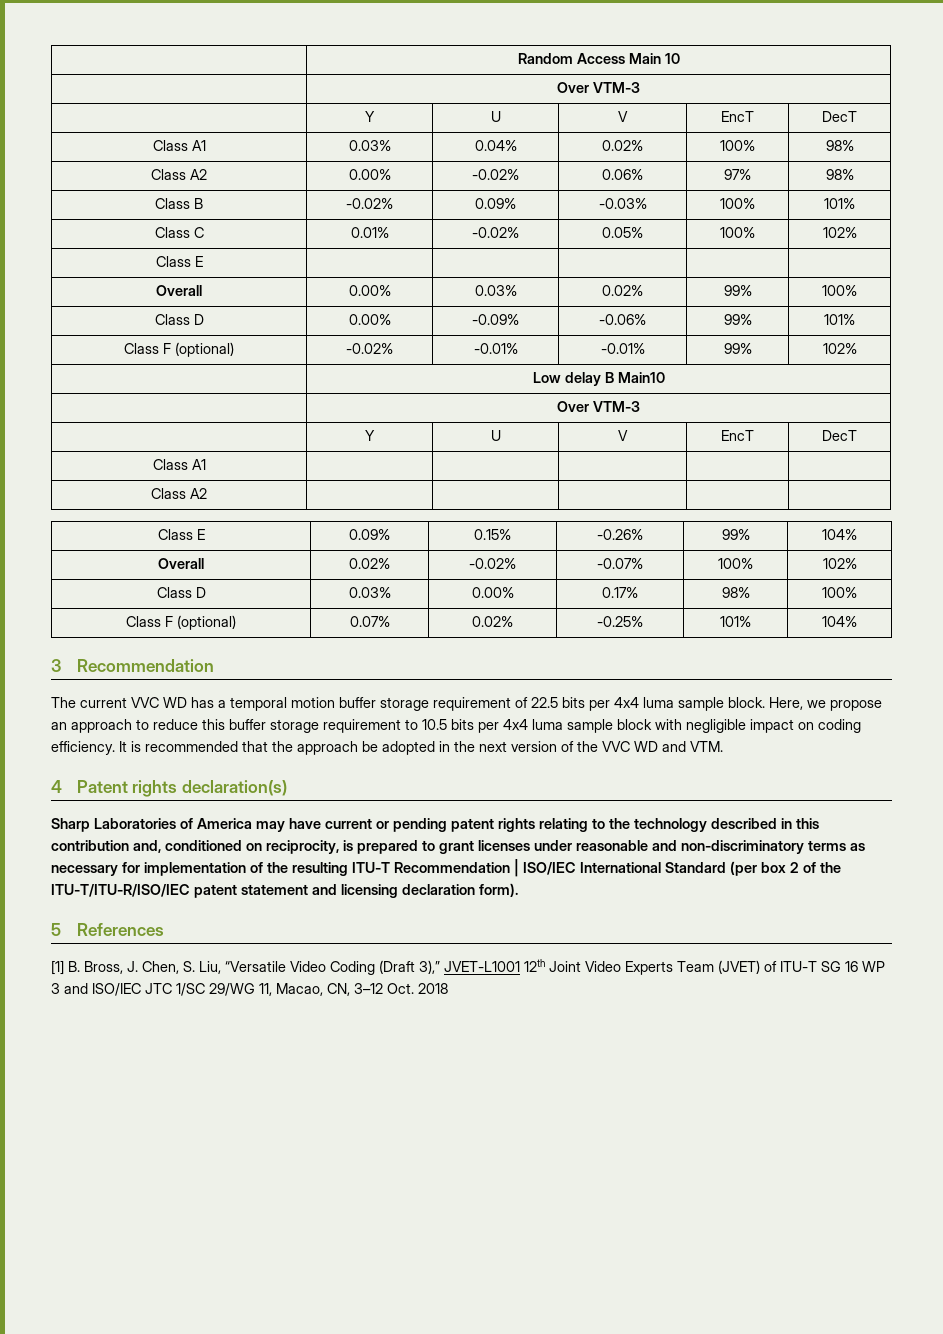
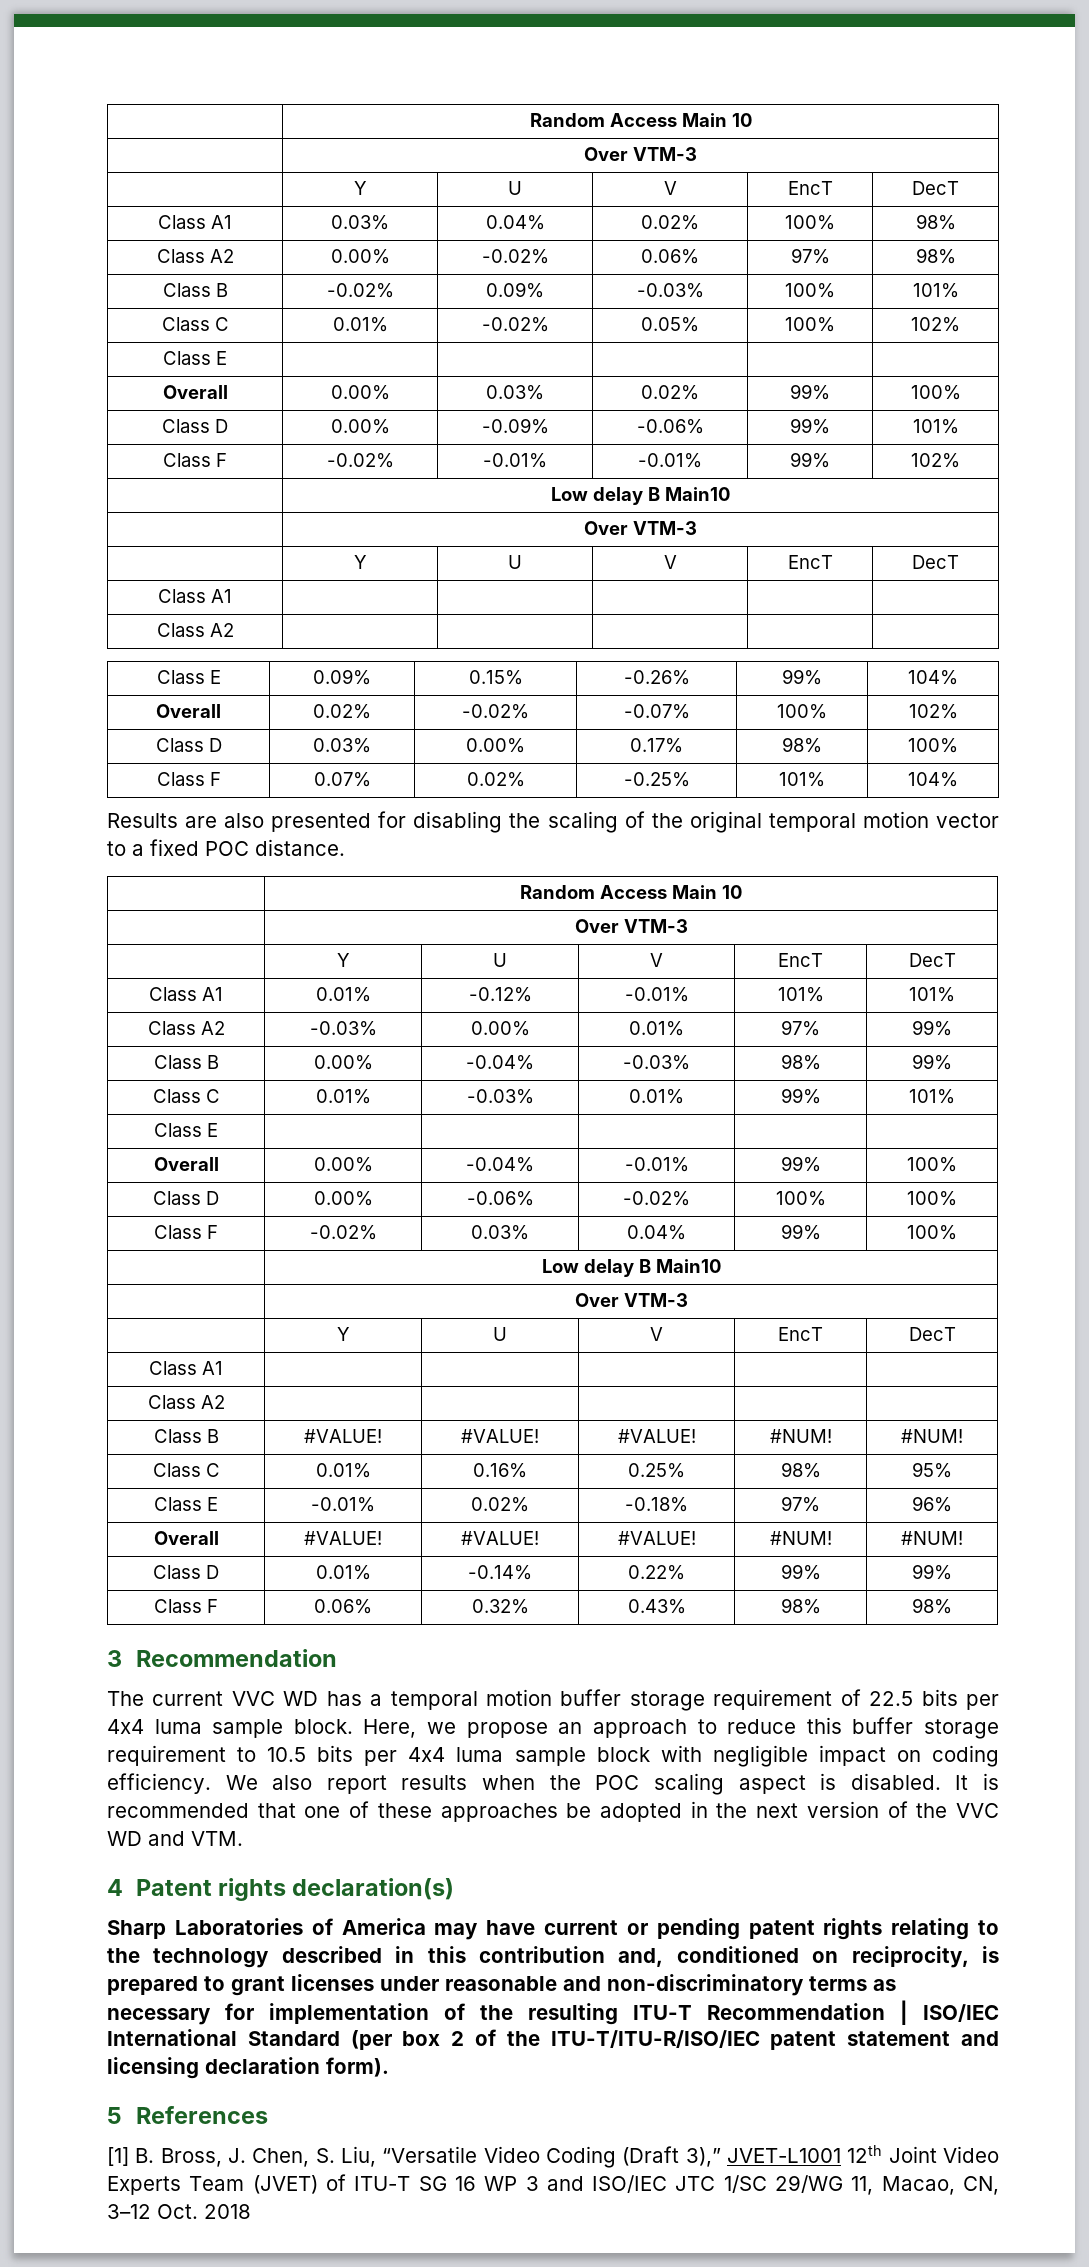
[175,342,234,357] (optional) -> (227, 460) none
[177,615,236,630] (optional) -> (221, 779) none
(857, 621) none -> [107,811,1000,833] [107,839,345,856] [520,885,743,899] [574,919,688,933] [336,953,350,967] [493,953,507,967] [650,953,664,967] [778,953,823,967] [908,953,956,967] [149,987,223,1001] [315,987,371,1002] [468,987,532,1002] [624,987,689,1002] [777,987,824,1002] [909,987,955,1002] [147,1021,225,1035] [309,1021,377,1036] [470,1021,530,1036] [629,1021,684,1036] [781,1020,820,1036] [912,1020,952,1036] [153,1055,219,1069] [313,1055,373,1070] [466,1055,534,1070] [623,1055,690,1070] [780,1054,821,1070] [912,1054,952,1070] [152,1089,220,1103] [315,1089,371,1104] [466,1089,534,1104] [629,1089,684,1104] [780,1088,821,1104] [909,1089,955,1104] [154,1123,218,1137] [153,1157,219,1171] [313,1157,373,1172] [466,1157,534,1172] [624,1157,689,1172] [780,1156,821,1172] [907,1157,957,1172] [153,1191,219,1205] [313,1191,373,1206] [466,1191,534,1206] [623,1191,690,1206] [775,1191,826,1206] [907,1191,957,1206] [154,1225,218,1239] [309,1225,377,1240] [471,1225,529,1240] [627,1225,686,1240] [780,1224,821,1240] [907,1225,957,1240] [541,1259,721,1277] [574,1293,688,1307] [336,1327,350,1341] [493,1327,507,1341] [650,1327,664,1341] [778,1327,823,1341] [908,1327,956,1341] [149,1361,223,1375] [147,1395,225,1409] [153,1429,219,1443] [304,1429,382,1443] [461,1429,539,1443] [617,1429,696,1443] [769,1429,832,1443] [901,1429,963,1443] [152,1463,220,1477] [315,1463,371,1478] [473,1463,527,1478] [628,1463,685,1478] [780,1462,821,1478] [912,1462,952,1478] [154,1497,218,1511] [311,1497,375,1512] [471,1497,529,1512] [625,1497,688,1512] [781,1496,820,1512] [912,1496,952,1512] [153,1531,219,1545] [304,1531,382,1545] [461,1531,539,1545] [617,1531,696,1545] [769,1531,832,1545] [901,1531,963,1545] [153,1565,219,1579] [315,1565,371,1580] [468,1565,532,1580] [628,1565,685,1580] [780,1564,821,1580] [912,1564,952,1580] [154,1599,218,1613] [314,1599,372,1614] [471,1599,529,1614] [627,1599,686,1614] [780,1598,821,1614] [912,1598,952,1614] // Results are also presented for disabling the scaling of the original temporal motion vector to a fixed POC distance. // | Random Access Main 10 // | Over VTM-3 // | Y | U | V | EncT | DecT // Class A1 | 0.01% | -0.12% | -0.01% | 101% | 101% // Class A2 | -0.03% | 0.00% | 0.01% | 97% | 99% // Class B | 0.00% | -0.04% | -0.03% | 98% | 99% // Class C | 0.01% | -0.03% | 0.01% | 99% | 101% // Class E | | | | | // Overall | 0.00% | -0.04% | -0.01% | 99% | 100% // Class D | 0.00% | -0.06% | -0.02% | 100% | 100% // Class F | -0.02% | 0.03% | 0.04% | 99% | 100% // | Low delay B Main10 // | Over VTM-3 // | Y | U | V | EncT | DecT // Class A1 | | | | | // Class A2 | | | | | // Class B | #VALUE! | #VALUE! | #VALUE! | #NUM! | #NUM! // Class C | 0.01% | 0.16% | 0.25% | 98% | 95% // Class E | -0.01% | 0.02% | -0.18% | 97% | 96% // Overall | #VALUE! | #VALUE! | #VALUE! | #NUM! | #NUM! // Class D | 0.01% | -0.14% | 0.22% | 99% | 99% // Class F | 0.06% | 0.32% | 0.43% | 98% | 98%
[119,741,358,755] It is recommended that the approach -> [225,1773,1000,1795] [107,1801,558,1822] We also report results when the POC scaling aspect is disabled. It is recommended that one of these approaches

